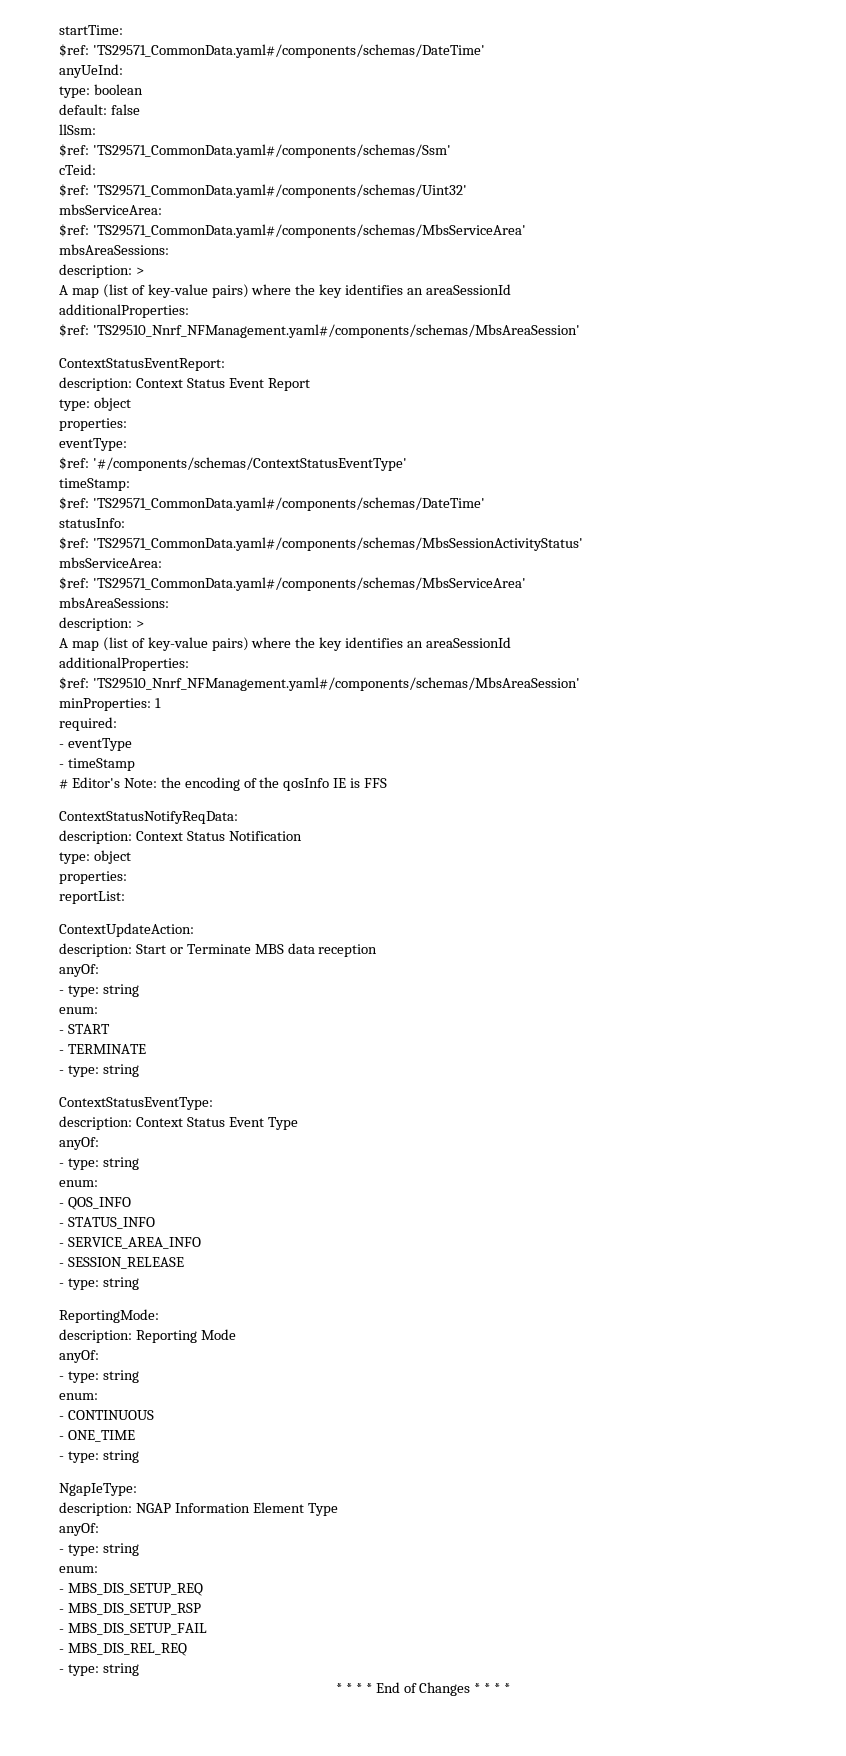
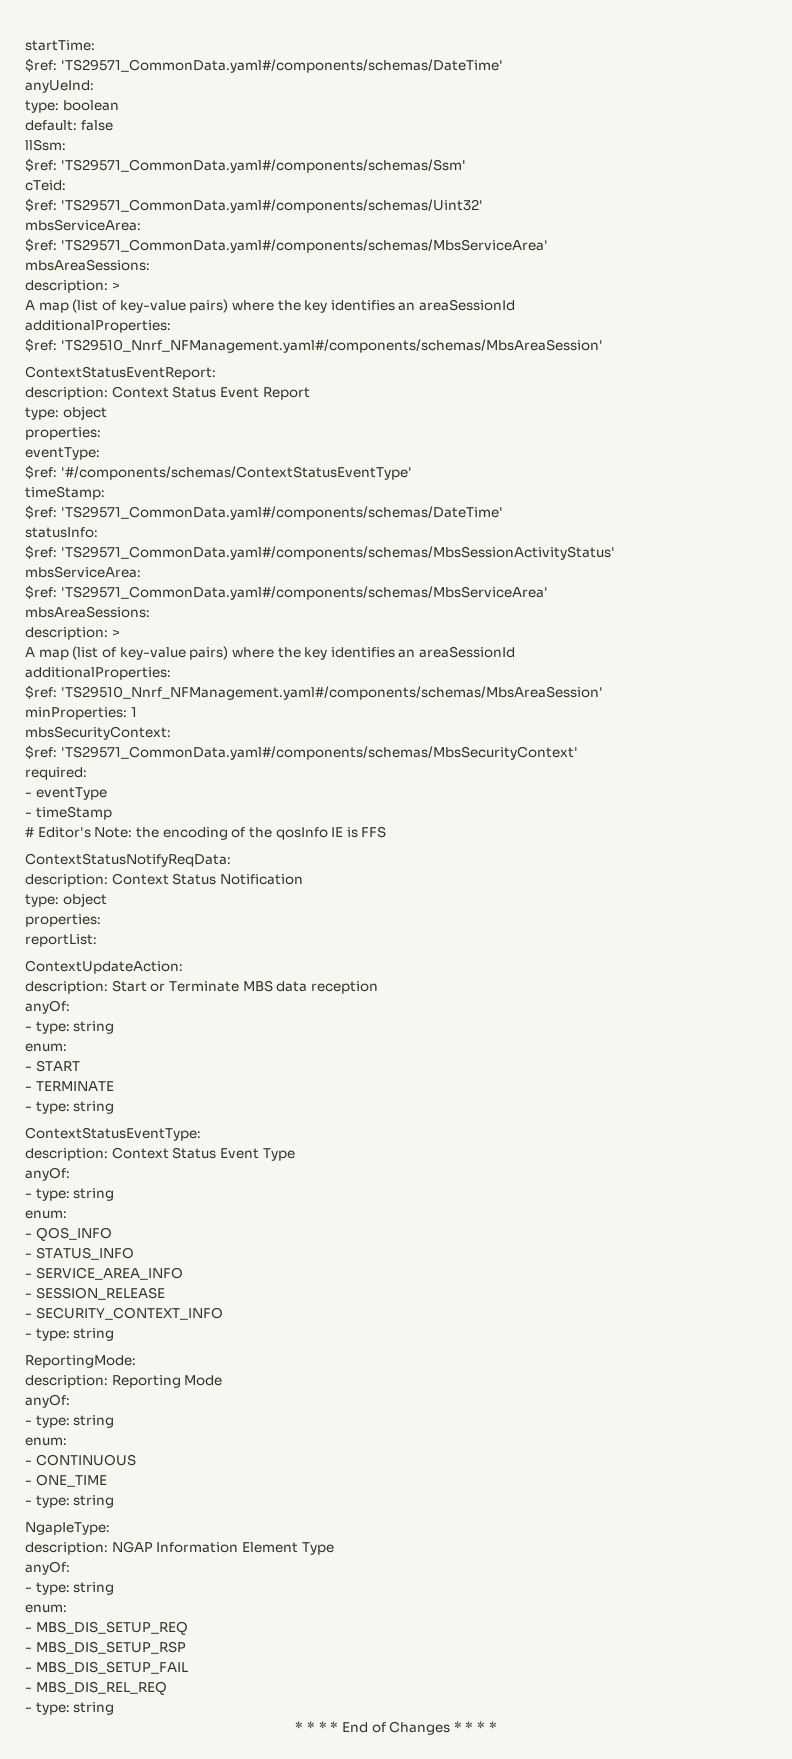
(161, 703) none -> [25,726,171,740] [25,745,578,760] // mbsSecurityContext: // $ref: 'TS29571_CommonData.yaml#/components/schemas/MbsSecurityContext'
(184, 1263) none -> [25,1307,223,1320] // - SECURITY_CONTEXT_INFO

